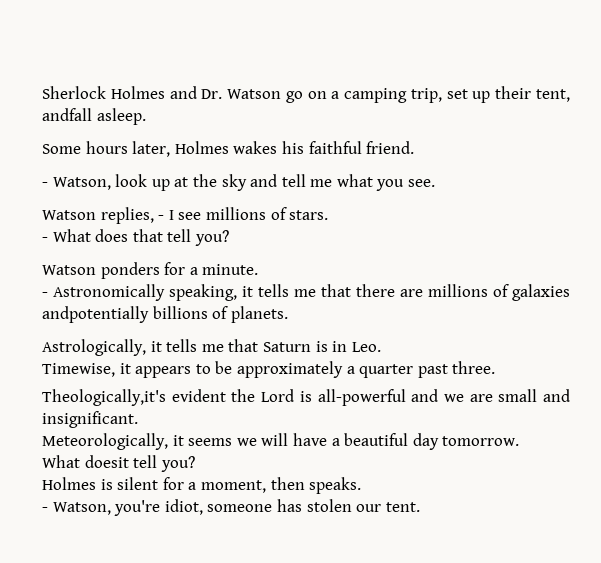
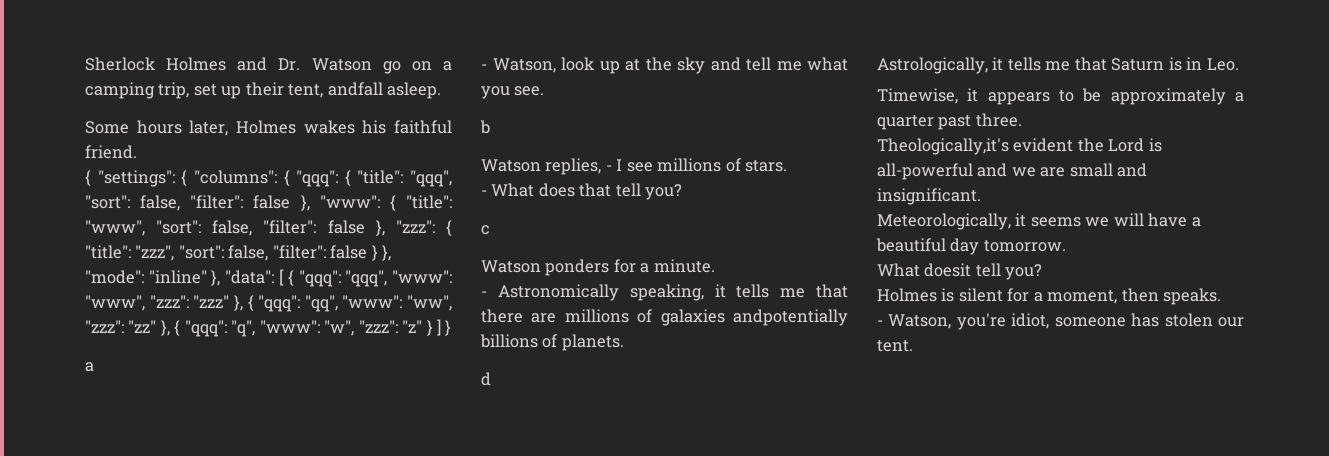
(415, 147) none -> [85,170,452,187] [85,195,452,211] [85,220,453,236] [85,245,392,261] [85,269,452,287] [85,295,452,312] [85,319,452,337] [85,362,94,372] // { "settings": { "columns": { "qqq": { "title": "qqq", "sort": false, "filter": false }, "www": { "title": "www", "sort": false, "filter": false }, "zzz": { "title": "zzz", "sort": false, "filter": false } }, "mode": "inline" }, "data": [ { "qqq": "qqq", "www": "www", "zzz": "zzz" }, { "qqq": "qq", "www": "ww", "zzz": "zz" }, { "qqq": "q", "www": "w", "zzz": "z" } ] } // a
(436, 183) none -> [480,120,490,134] // b
(229, 238) none -> [481,225,490,235] // c
(288, 314) none -> [481,372,491,386] // d

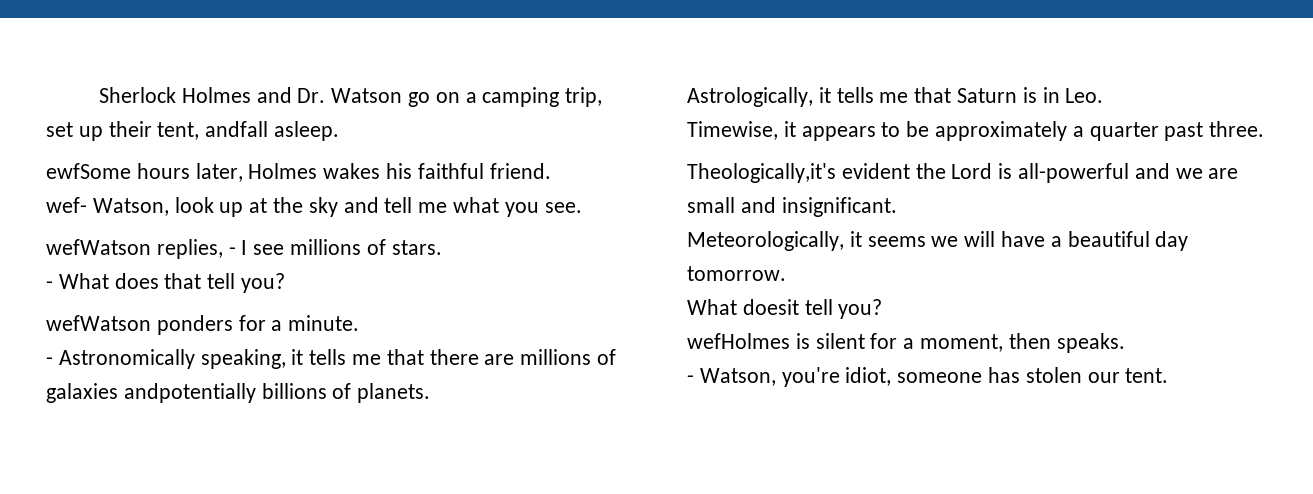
[85,121,129,134] Some -> [46,163,131,179] ewfSome
[85,170,452,187] [85,195,452,211] [85,220,453,236] [85,245,392,261] [85,269,452,287] [85,295,452,312] [85,319,452,337] [85,362,94,372] [481,64,487,70] { "settings": { "columns": { "qqq": { "title": "qqq", "sort": false, "filter": false }, "www": { "title": "www", "sort": false, "filter": false }, "zzz": { "title": "zzz", "sort": false, "filter": false } }, "mode": "inline" }, "data": [ { "qqq": "qqq", "www": "www", "zzz": "zzz" }, { "qqq": "qq", "www": "ww", "zzz": "zz" }, { "qqq": "q", "www": "w", "zzz": "z" } ] } // a // - -> [46,197,87,213] wef-
[480,120,490,134] [481,159,541,172] b // Watson -> [46,239,151,255] wefWatson
[481,225,490,235] [481,260,541,273] c // Watson -> [46,315,151,331] wefWatson
[481,372,491,386] // d -> (431, 393) none
[877,288,937,302] Holmes -> [687,333,790,349] wefHolmes

